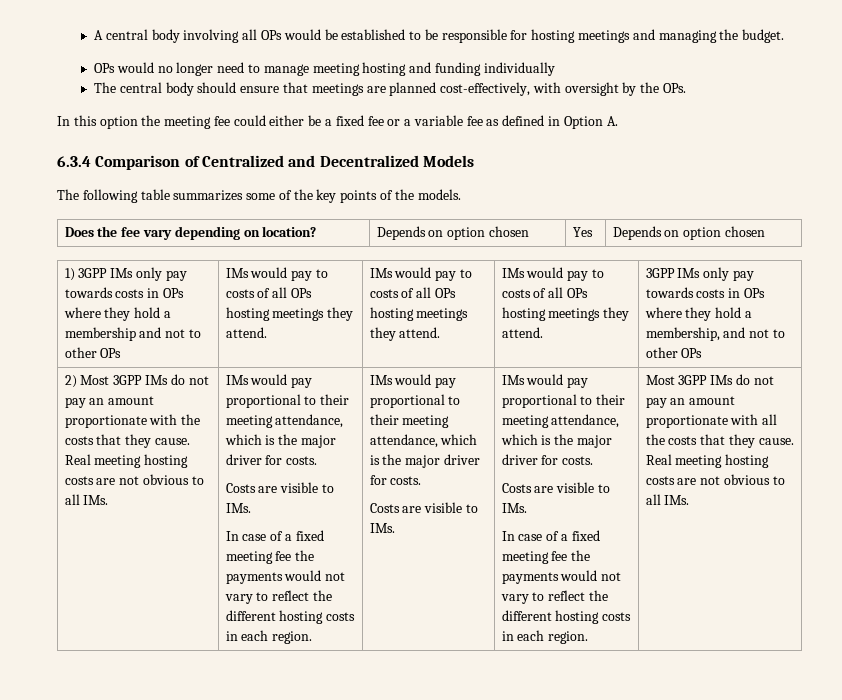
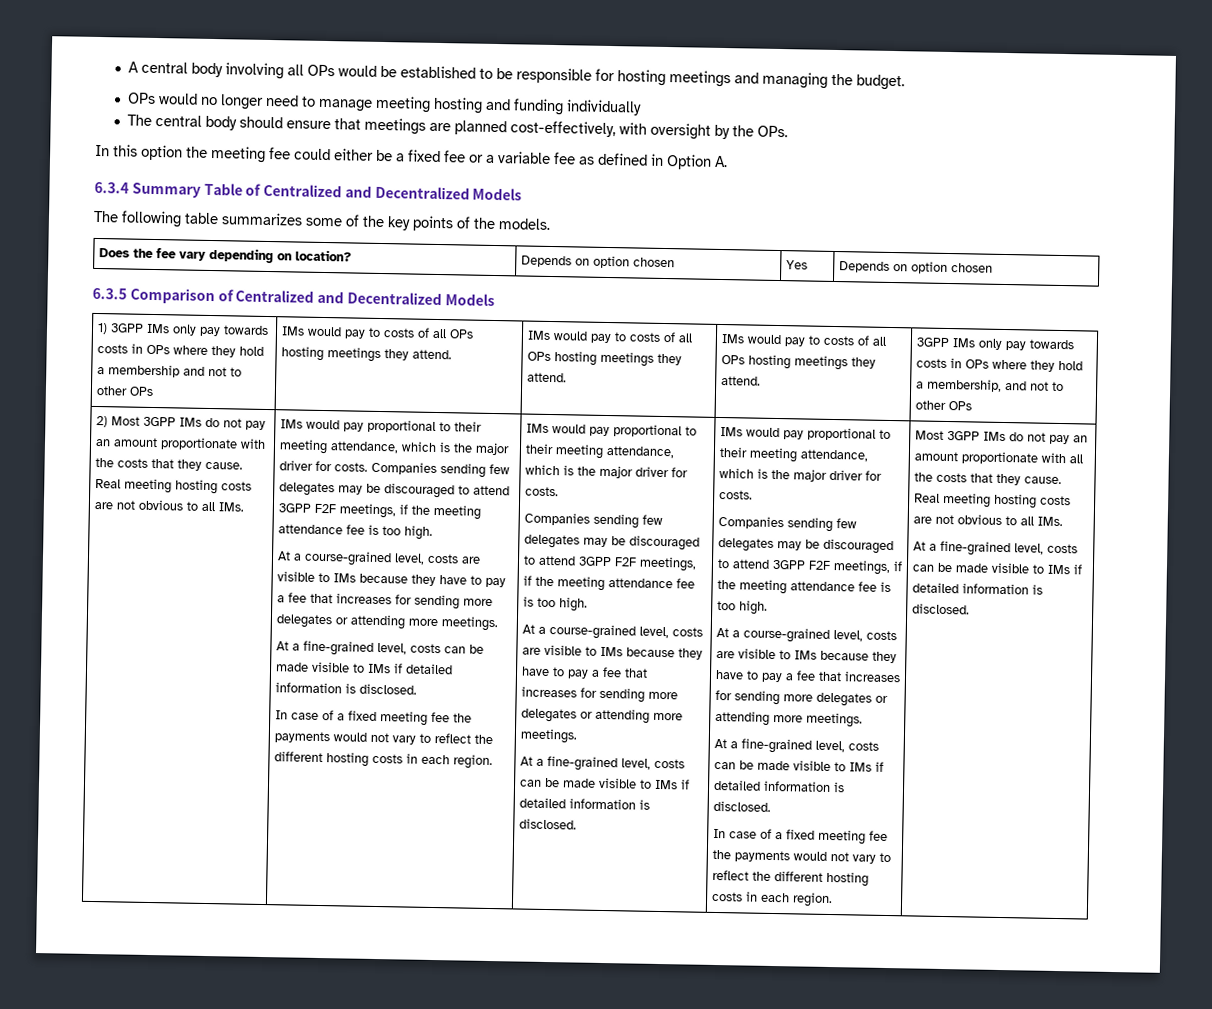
[95,155,181,170] Comparison -> [131,182,243,198] Summary Table
(765, 231) none -> [92,287,495,307] // 6.3.5 Comparison of Centralized and Decentralized Models
[225,482,334,493] [225,503,251,513] // Costs are visible to IMs. -> [370,461,510,478] [278,482,510,499] [277,503,481,520] [277,524,433,540] [276,550,481,567] [276,571,506,588] [276,592,493,610] [275,614,498,632] [275,640,484,656] [275,661,453,675] [274,682,417,695] Companies sending few delegates may be discouraged to attend 3GPP F2F meetings, if the meeting attendance fee is too high. // At a course-grained level, costs are visible to IMs because they have to pay a fee that increases for sending more delegates or attending more meetings. // At a fine-grained level, costs can be made visible to IMs if detailed information is disclosed.
[369,502,478,513] [369,523,395,533] Costs are visible to IMs. -> [523,512,663,529] [523,534,700,551] [522,555,697,572] [522,575,695,591] [522,596,588,612] [521,624,703,640] [521,644,703,660] [520,666,648,679] [520,686,678,703] [520,708,683,724] [519,728,578,744] [519,755,685,772] [519,777,690,790] [518,797,650,810] [518,818,577,830] Companies sending few delegates may be discouraged to attend 3GPP F2F meetings, if the meeting attendance fee is too high. // At a course-grained level, costs are visible to IMs because they have to pay a fee that increases for sending more delegates or attending more meetings. // At a fine-grained level, costs can be made visible to IMs if detailed information is disclosed.
[501,482,610,493] [501,503,527,513] Costs are visible to IMs. -> [717,515,857,532] [717,537,894,555] [716,558,903,576] [716,579,891,595] [716,600,768,615] [715,627,897,643] [715,648,897,664] [714,669,901,683] [714,689,888,707] [714,710,863,728] [713,738,879,754] [713,760,884,772] [712,779,845,793] [712,800,771,812] Companies sending few delegates may be discouraged to attend 3GPP F2F meetings, if the meeting attendance fee is too high. // At a course-grained level, costs are visible to IMs because they have to pay a fee that increases for sending more delegates or attending more meetings. // At a fine-grained level, costs can be made visible to IMs if detailed information is disclosed.
(690, 500) none -> [912,540,1078,557] [911,562,1083,575] [911,582,1043,595] [911,603,970,615] // At a fine-grained level, costs can be made visible to IMs if detailed information is disclosed.

